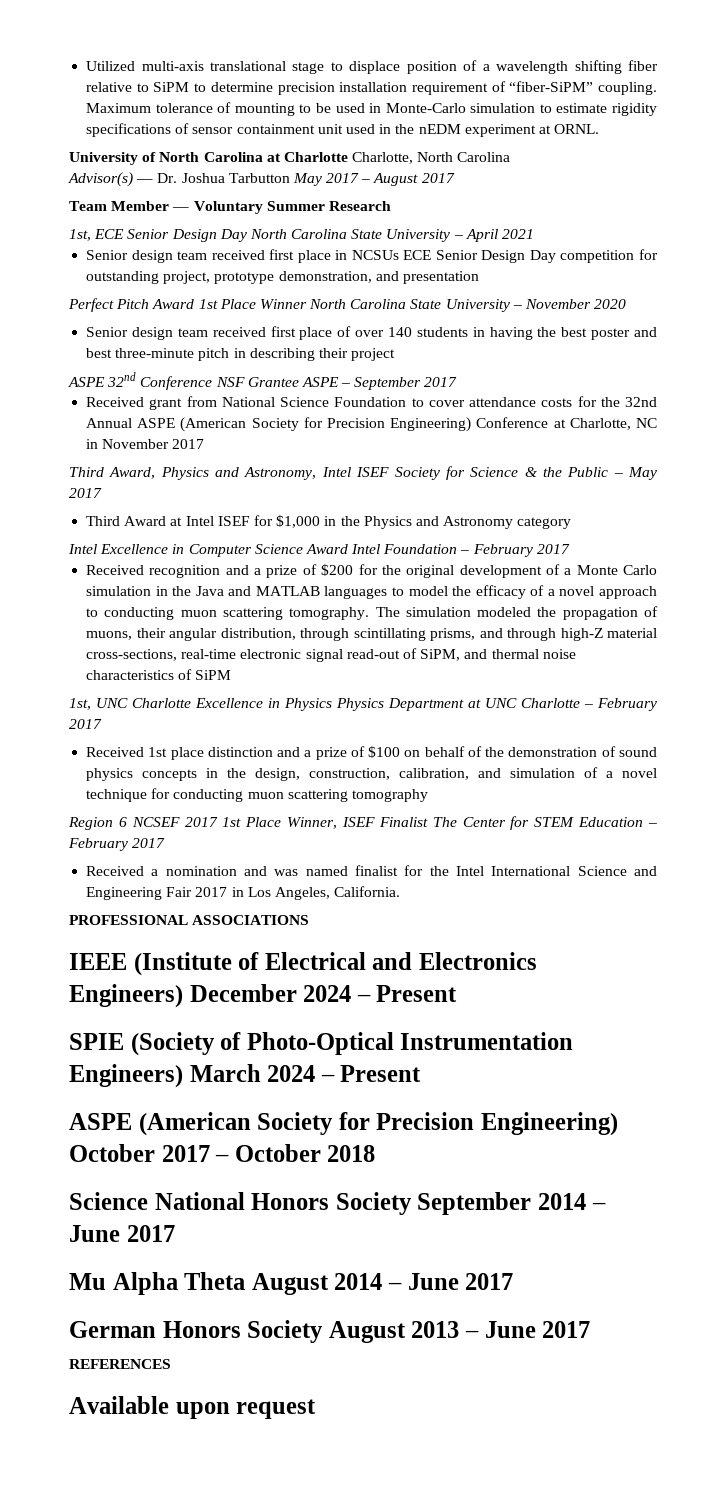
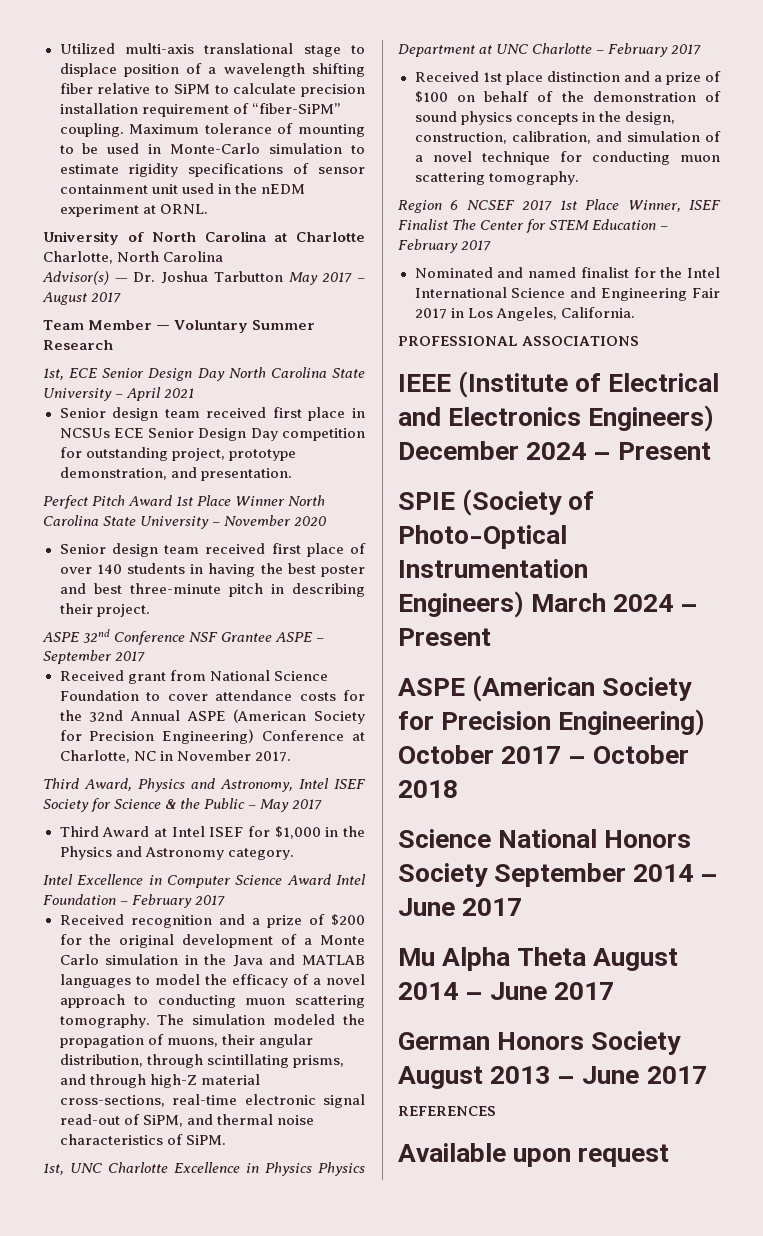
[210,82,273,92] determine -> [233,83,297,94] calculate
[402,271,479,284] presentation -> [200,468,292,481] presentation.
[351,348,396,361] project -> [96,604,150,617] project.
[172,439,205,449] 2017 -> [254,751,291,762] 2017.
[517,517,572,529] category -> [227,848,294,860] category.
[195,670,232,680] SiPM -> [185,1135,226,1145] SiPM.
[351,789,428,802] tomography -> [488,171,579,185] tomography.
[86,866,299,876] Received a nomination and was -> [414,267,524,278] Nominated and

